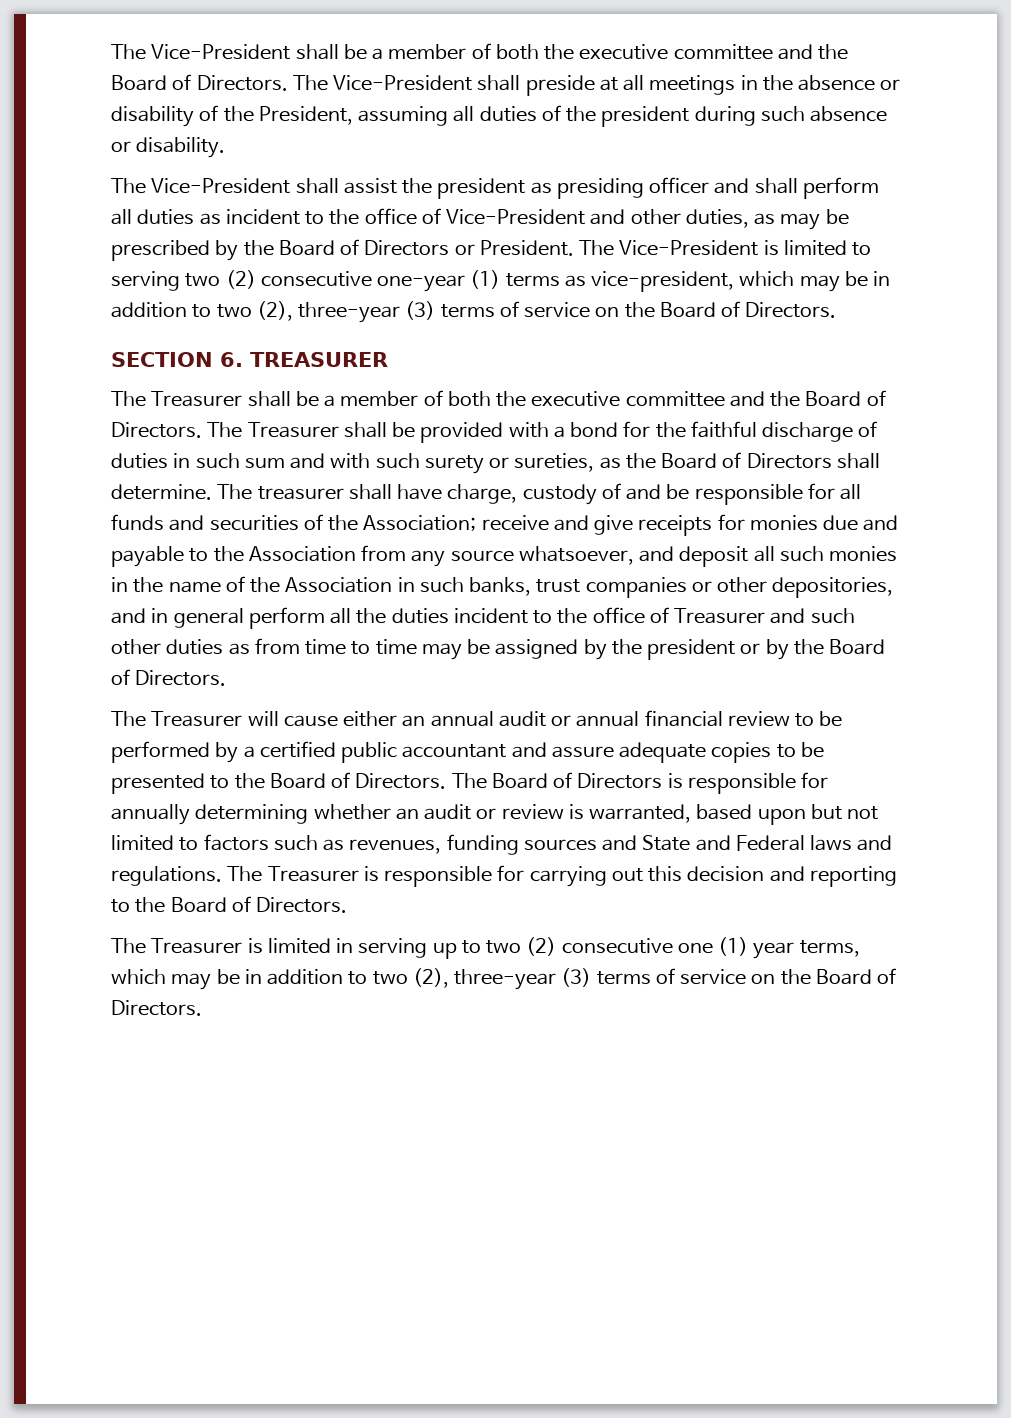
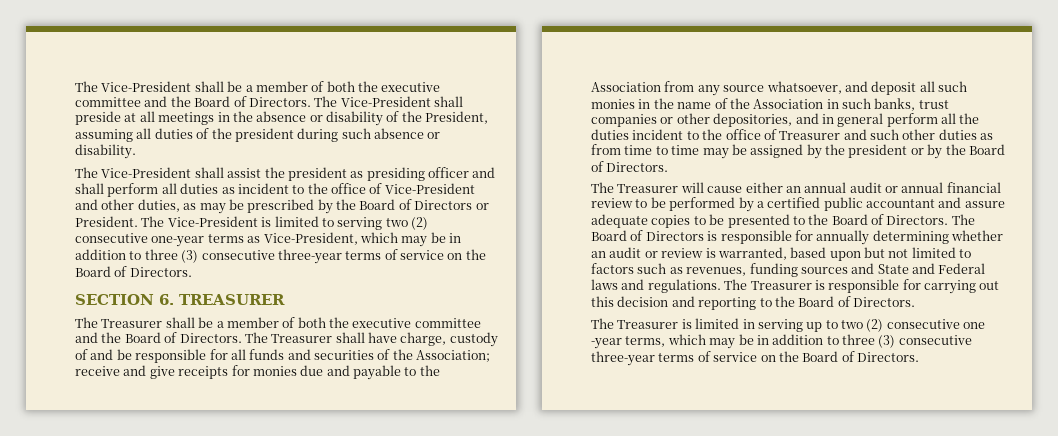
[470,270,501,289] (1) -> (205, 241) none
[591,271,891,292] [111,301,436,323] vice-president, which may be in addition to two (2), three-year (3) -> [263,232,461,247] [75,249,342,264] Vice-President, which may be in addition to three (3) consecutive three-year
[392,421,878,443] [111,452,880,474] [111,484,392,500] be provided with a bond for the faithful discharge of duties in such sum and with such surety or sureties, as the Board of Directors shall determine. The treasurer shall -> (365, 337) none
[718,937,795,959] (1) year -> [591,338,622,349] -year
[372,968,592,990] two (2), three-year (3) -> [842,334,972,348] [591,351,655,366] three (3) consecutive three-year

